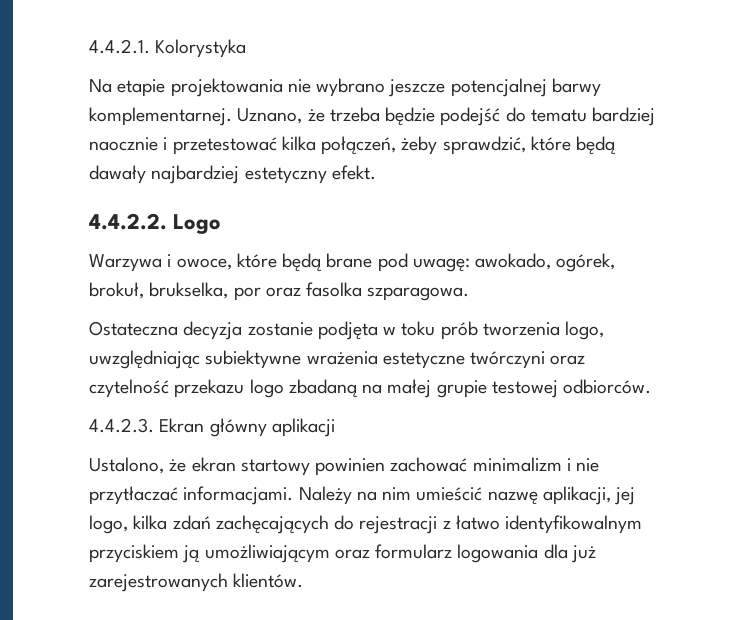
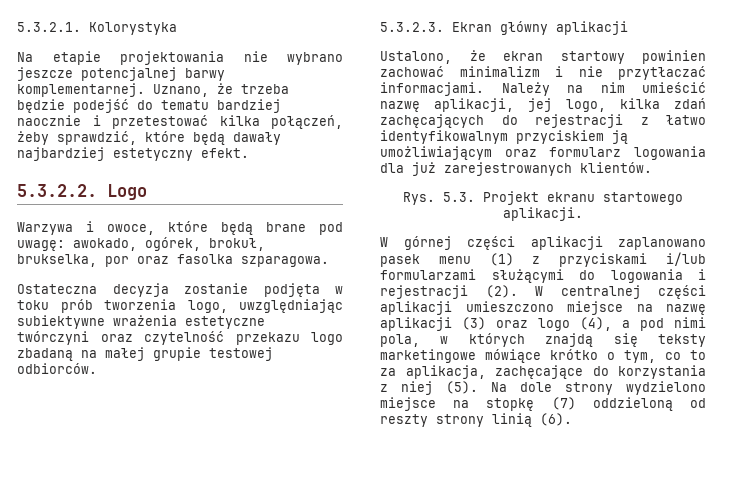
[89,39,150,54] 4.4.2.1. -> [17,22,81,32] 5.3.2.1.
[89,213,167,230] 4.4.2.2. -> [17,184,97,197] 5.3.2.2.
[89,418,154,433] 4.4.2.3. -> [380,22,444,32] 5.3.2.3.
(304, 580) none -> [403,191,683,205] [503,207,583,221] [380,236,706,250] [380,252,706,267] [380,269,706,283] [380,285,706,299] [380,301,706,315] [380,317,706,331] [380,333,706,347] [380,349,706,363] [380,365,706,379] [380,381,706,395] [380,397,706,411] [380,413,572,427] // Rys. 5.3. Projekt ekranu startowego aplikacji. // W górnej części aplikacji zaplanowano pasek menu (1) z przyciskami i/lub formularzami służącymi do logowania i rejestracji (2). W centralnej części aplikacji umieszczono miejsce na nazwę aplikacji (3) oraz logo (4), a pod nimi pola, w których znajdą się teksty marketingowe mówiące krótko o tym, co to za aplikacja, zachęcające do korzystania z niej (5). Na dole strony wydzielono miejsce na stopkę (7) oddzieloną od reszty strony linią (6).

